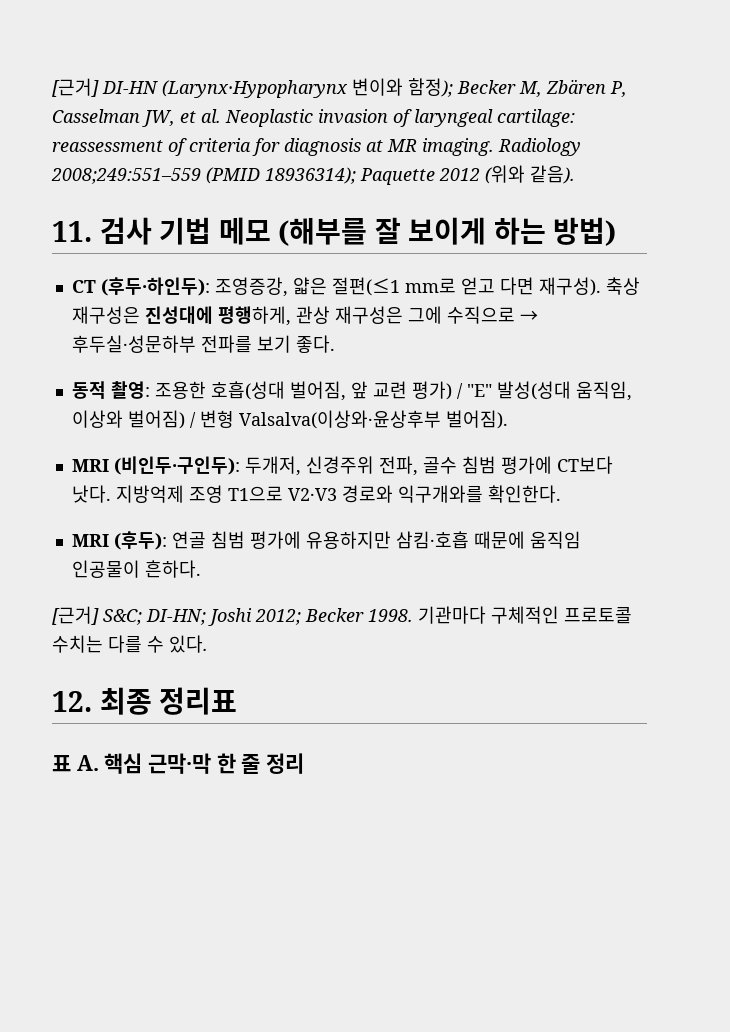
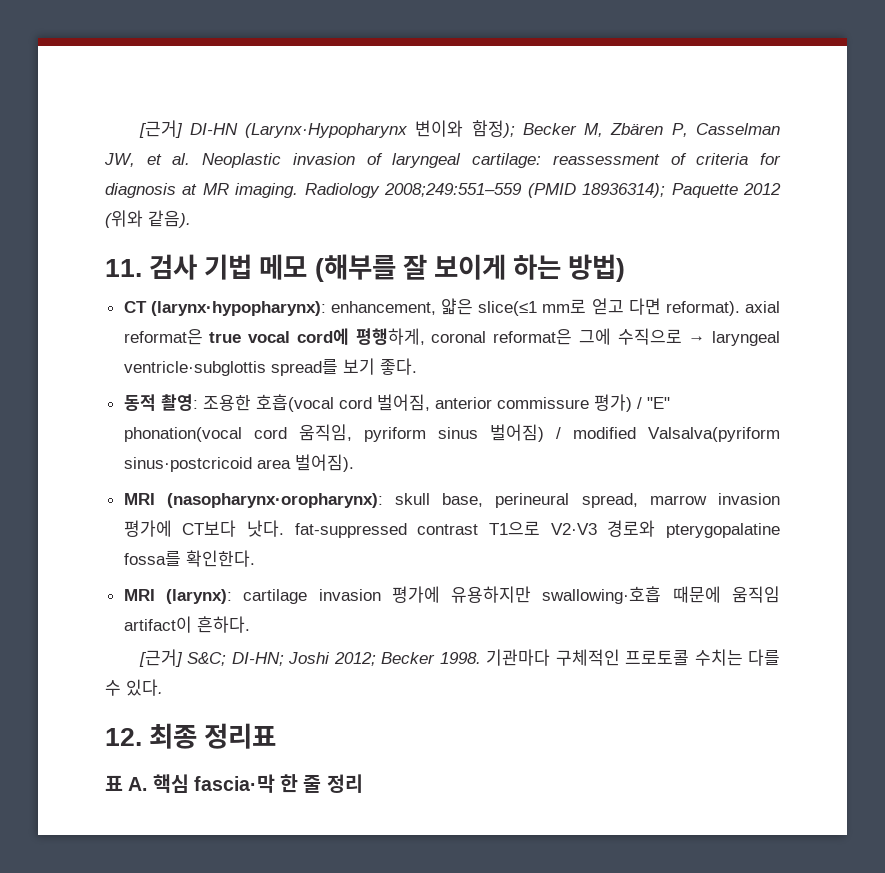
[100,277,640,297] [71,306,538,326] [71,335,252,353] (후두·하인두): 조영증강, 얇은 절편(≤1 mm로 얻고 다면 재구성). 축상 재구성은 진성대에 평행하게, 관상 재구성은 그에 수직으로 → 후두실·성문하부 전파를 -> [150,298,780,316] [123,328,781,346] [123,359,338,376] (larynx·hypopharynx): enhancement, 얇은 slice(≤1 mm로 얻고 다면 reformat). axial reformat은 true vocal cord에 평행하게, coronal reformat은 그에 수직으로 → laryngeal ventricle·subglottis spread를
[210,381,632,401] [71,410,508,429] [71,456,496,476] 호흡(성대 벌어짐, 앞 교련 평가) / "E" 발성(성대 움직임, 이상와 벌어짐) / 변형 Valsalva(이상와·윤상후부 벌어짐). // MRI (비인두·구인두): 두개저, 신경주위 전파, 골수 침범 -> [255,394,670,412] [123,424,781,442] [123,454,354,472] [123,493,780,508] 호흡(vocal cord 벌어짐, anterior commissure 평가) / "E" phonation(vocal cord 움직임, pyriform sinus 벌어짐) / modified Valsalva(pyriform sinus·postcricoid area 벌어짐). // MRI (nasopharynx·oropharynx): skull base, perineural spread, marrow invasion
[115,485,223,503] 지방억제 조영 -> [294,523,479,538] fat-suppressed contrast
[397,485,483,503] 익구개와를 -> [666,523,781,538] [123,551,181,567] pterygopalatine fossa를
[113,531,245,550] (후두): 연골 침범 -> [165,589,381,604] (larynx): cartilage invasion
[395,531,469,549] 삼킴·호흡 -> [542,586,662,604] swallowing·호흡
[71,560,140,578] 인공물이 -> [123,616,192,633] artifact이
[148,753,212,774] 근막·막 -> [193,774,275,793] fascia·막

